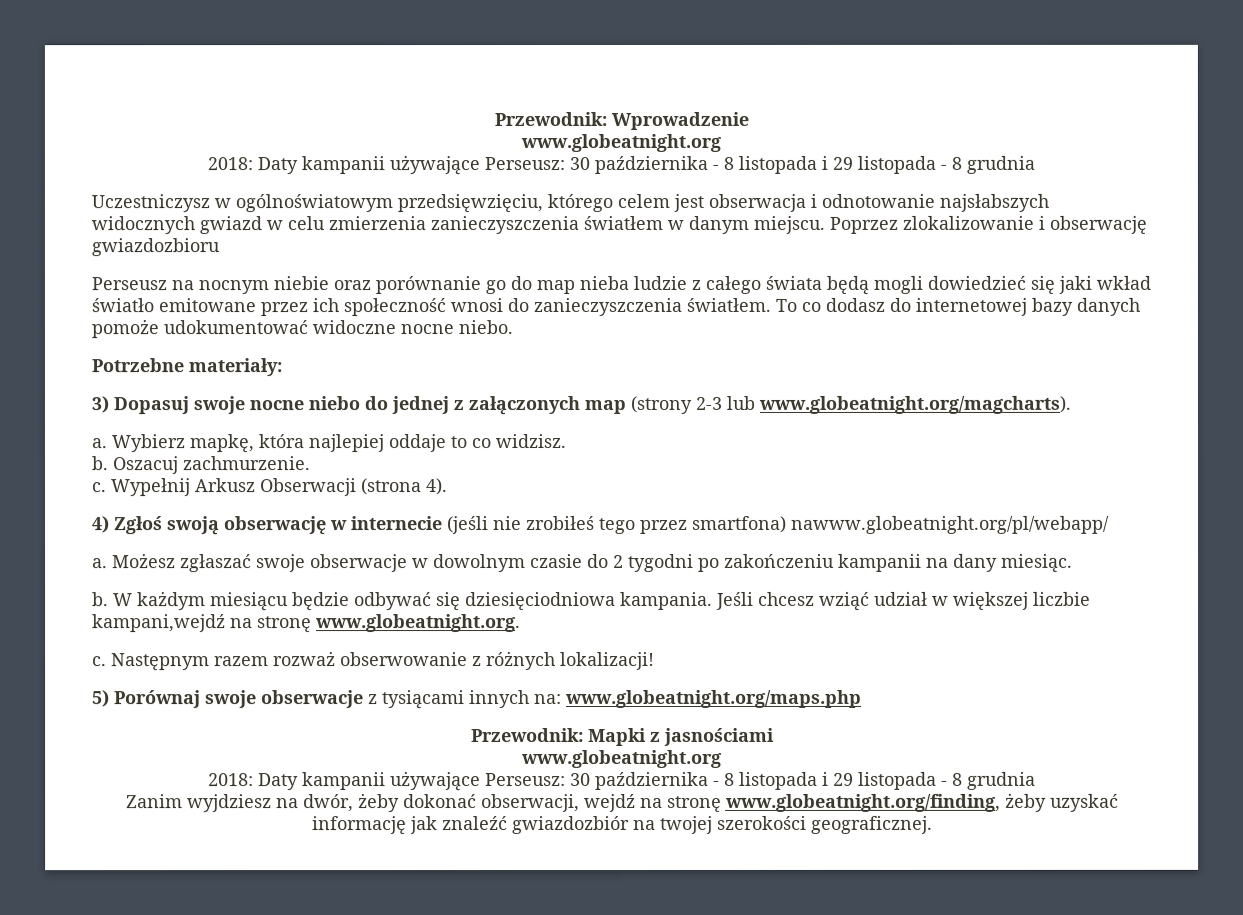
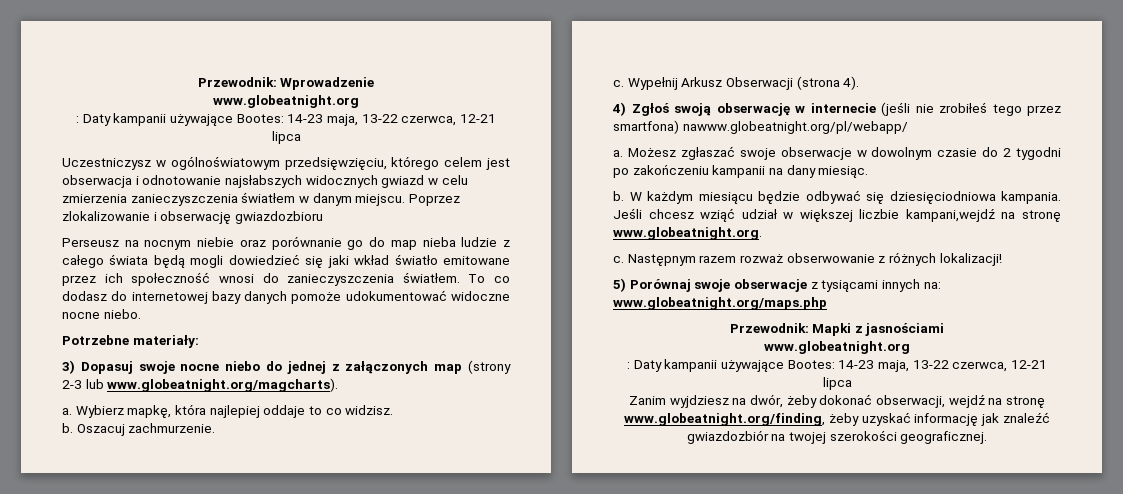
[207,155,1035,176] 2018: Daty kampanii używające Perseusz: 30 października - 8 listopada i 29 listopada - 8 grudnia -> [76,113,496,126] [271,131,301,144] : Daty kampanii używające Bootes: 14-23 maja, 13-22 czerwca, 12-21 lipca
[208,771,1036,792] 2018: Daty kampanii używające Perseusz: 30 października - 8 listopada i 29 listopada - 8 grudnia -> [627,359,1047,372] [822,377,852,390] : Daty kampanii używające Bootes: 14-23 maja, 13-22 czerwca, 12-21 lipca

